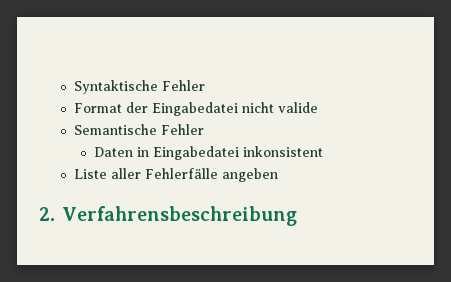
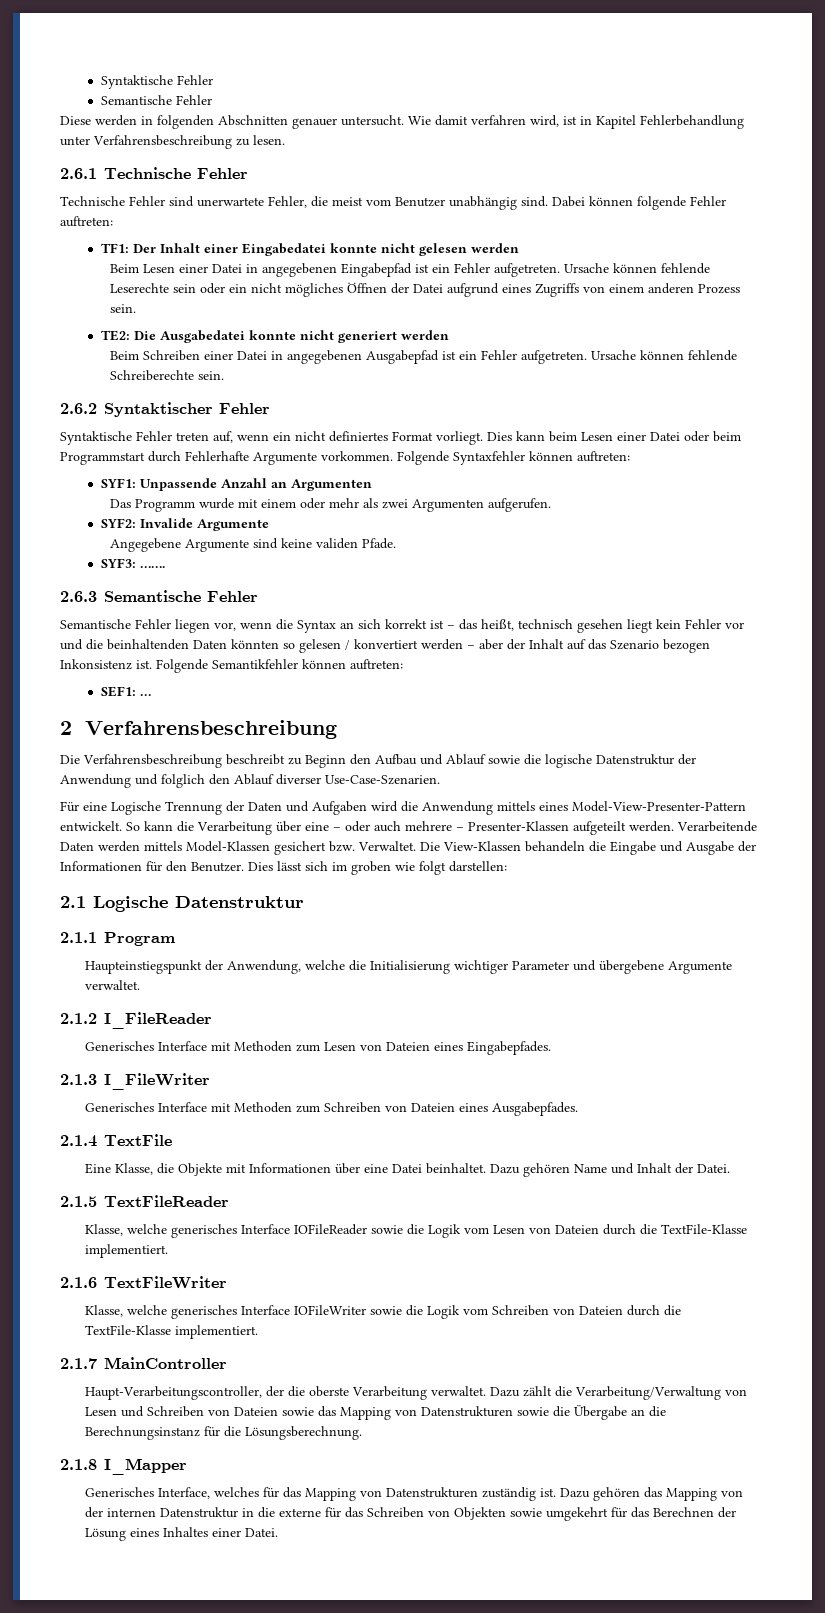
[73,102,318,116] [73,124,204,135] [93,146,323,160] [73,168,278,182] [39,206,297,226] Format der Eingabedatei nicht valide // Semantische Fehler // Daten in Eingabedatei inkonsistent // Liste aller Fehlerfälle angeben // 2. Verfahrensbeschreibung -> [100,95,212,105] [60,115,744,129] [60,135,285,149] [60,167,248,179] [60,196,726,210] [60,216,113,227] [100,243,519,256] [110,263,711,277] [110,282,741,297] [110,304,137,313] [100,330,449,343] [110,350,738,364] [110,370,225,381] [60,402,270,417] [60,431,741,445] [60,451,630,465] [100,478,372,491] [110,498,552,512] [100,518,269,531] [110,538,397,552] [100,558,165,568] [60,590,258,602] [60,619,744,633] [60,639,710,653] [60,659,403,673] [100,686,151,697] [60,720,338,739] [60,754,696,768] [60,774,440,788] [60,801,746,815] [60,821,757,835] [60,841,756,855] [60,861,507,875] [60,896,304,912] [60,932,175,946] [85,960,733,974] [85,980,141,990] [60,1012,212,1029] [85,1041,552,1055] [60,1073,210,1090] [85,1102,579,1116] [60,1134,172,1147] [85,1163,731,1177] [60,1195,229,1207] [85,1224,748,1238] [85,1244,169,1258] [60,1276,227,1289] [85,1305,682,1319] [85,1325,259,1339] [60,1357,227,1369] [85,1386,748,1400] [85,1405,667,1420] [85,1426,363,1440] [60,1458,187,1475] [85,1487,744,1501] [85,1507,737,1521] [85,1527,279,1541] Semantische Fehler // Diese werden in folgenden Abschnitten genauer untersucht. Wie damit verfahren wird, ist in Kapitel Fehlerbehandlung unter Verfahrensbeschreibung zu lesen. // 2.6.1 Technische Fehler // Technische Fehler sind unerwartete Fehler, die meist vom Benutzer unabhängig sind. Dabei können folgende Fehler auftreten: // TF1: Der Inhalt einer Eingabedatei konnte nicht gelesen werden // Beim Lesen einer Datei in angegebenen Eingabepfad ist ein Fehler aufgetreten. Ursache können fehlende Leserechte sein oder ein nicht mögliches Öffnen der Datei aufgrund eines Zugriffs von einem anderen Prozess sein. // TE2: Die Ausgabedatei konnte nicht generiert werden // Beim Schreiben einer Datei in angegebenen Ausgabepfad ist ein Fehler aufgetreten. Ursache können fehlende Schreiberechte sein. // 2.6.2 Syntaktischer Fehler // Syntaktische Fehler treten auf, wenn ein nicht definiertes Format vorliegt. Dies kann beim Lesen einer Datei oder beim Programmstart durch Fehlerhafte Argumente vorkommen. Folgende Syntaxfehler können auftreten: // SYF1: Unpassende Anzahl an Argumenten // Das Programm wurde mit einem oder mehr als zwei Argumenten aufgerufen. // SYF2: Invalide Argumente // Angegebene Argumente sind keine validen Pfade. // SYF3: ……. // 2.6.3 Semantische Fehler // Semantische Fehler liegen vor, wenn die Syntax an sich korrekt ist – das heißt, technisch gesehen liegt kein Fehler vor und die beinhaltenden Daten könnten so gelesen / konvertiert werden – aber der Inhalt auf das Szenario bezogen Inkonsistenz ist. Folgende Semantikfehler können auftreten: // SEF1: … // 2 Verfahrensbeschreibung // Die Verfahrensbeschreibung beschreibt zu Beginn den Aufbau und Ablauf sowie die logische Datenstruktur der Anwendung und folglich den Ablauf diverser Use-Case-Szenarien. // Für eine Logische Trennung der Daten und Aufgaben wird die Anwendung mittels eines Model-View-Presenter-Pattern entwickelt. So kann die Verarbeitung über eine – oder auch mehrere – Presenter-Klassen aufgeteilt werden. Verarbeitende Daten werden mittels Model-Klassen gesichert bzw. Verwaltet. Die View-Klassen behandeln die Eingabe und Ausgabe der Informationen für den Benutzer. Dies lässt sich im groben wie folgt darstellen: // 2.1 Logische Datenstruktur // 2.1.1 Program // Haupteinstiegspunkt der Anwendung, welche die Initialisierung wichtiger Parameter und übergebene Argumente verwaltet. // 2.1.2 I_FileReader // Generisches Interface mit Methoden zum Lesen von Dateien eines Eingabepfades. // 2.1.3 I_FileWriter // Generisches Interface mit Methoden zum Schreiben von Dateien eines Ausgabepfades. // 2.1.4 TextFile // Eine Klasse, die Objekte mit Informationen über eine Datei beinhaltet. Dazu gehören Name und Inhalt der Datei. // 2.1.5 TextFileReader // Klasse, welche generisches Interface IOFileReader sowie die Logik vom Lesen von Dateien durch die TextFile-Klasse implementiert. // 2.1.6 TextFileWriter // Klasse, welche generisches Interface IOFileWriter sowie die Logik vom Schreiben von Dateien durch die TextFile-Klasse implementiert. // 2.1.7 MainController // Haupt-Verarbeitungscontroller, der die oberste Verarbeitung verwaltet. Dazu zählt die Verarbeitung/Verwaltung von Lesen und Schreiben von Dateien sowie das Mapping von Datenstrukturen sowie die Übergabe an die Berechnungsinstanz für die Lösungsberechnung. // 2.1.8 I_Mapper // Generisches Interface, welches für das Mapping von Datenstrukturen zuständig ist. Dazu gehören das Mapping von der internen Datenstruktur in die externe für das Schreiben von Objekten sowie umgekehrt für das Berechnen der Lösung eines Inhaltes einer Datei.

